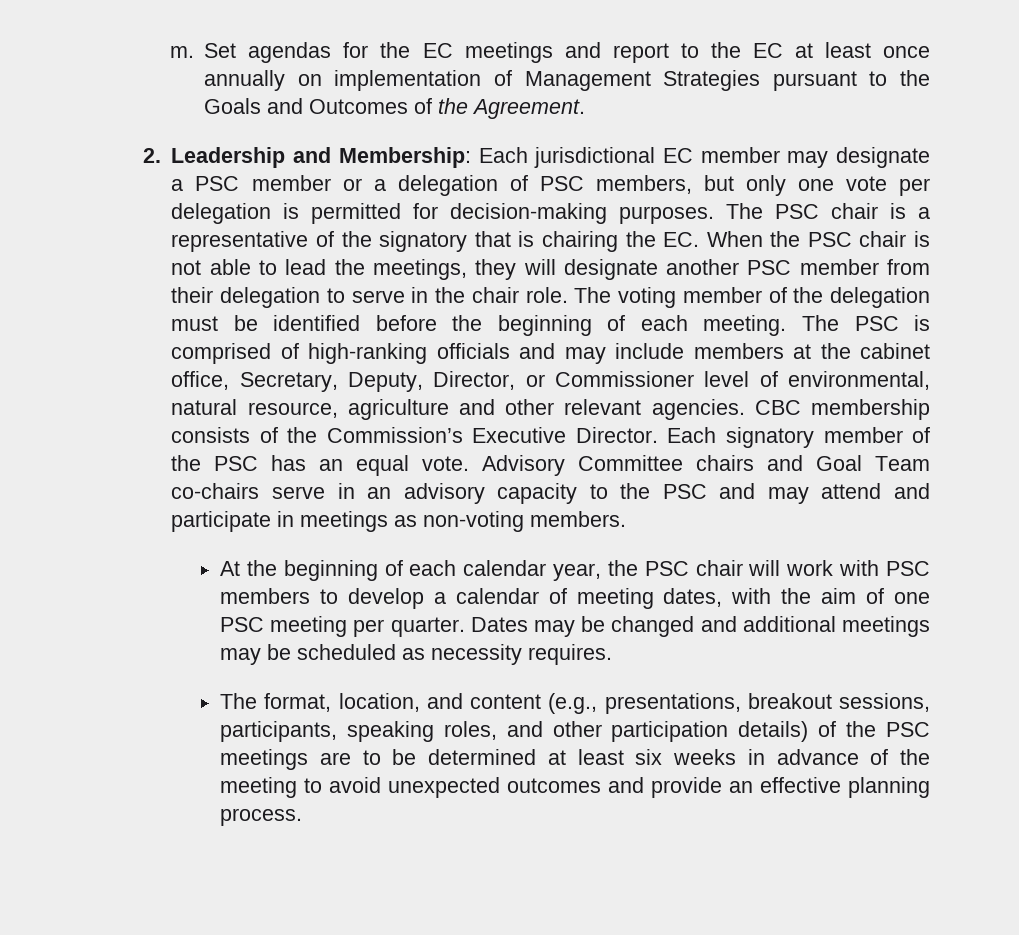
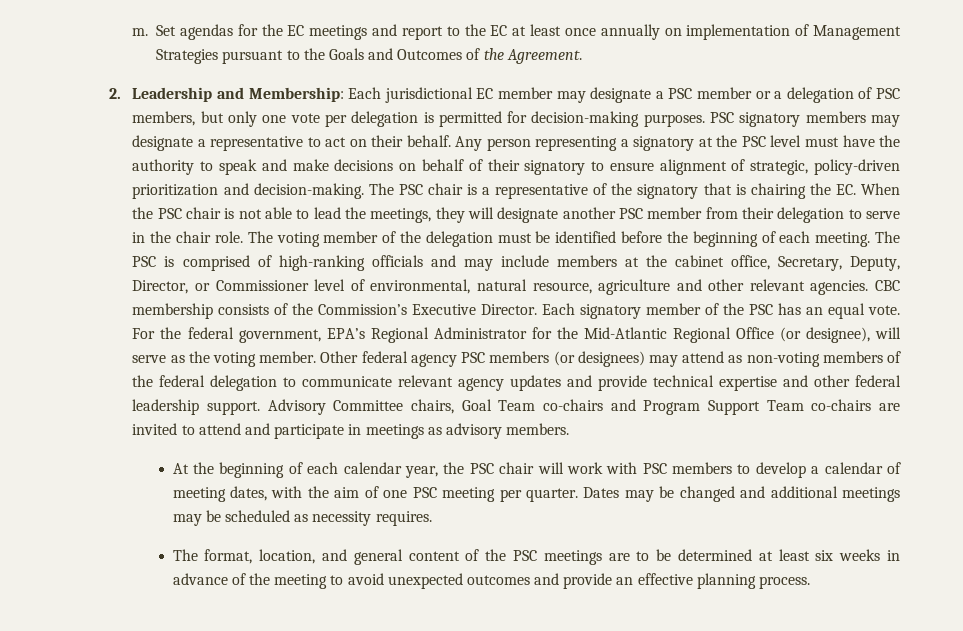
(715, 215) none -> [710,111,900,127] [132,135,900,151] [132,159,900,175] [132,183,364,199] PSC signatory members may designate a representative to act on their behalf. Any person representing a signatory at the PSC level must have the authority to speak and make decisions on behalf of their signatory to ensure alignment of strategic, policy-driven prioritization and decision-making.
[482,455,930,476] [171,483,809,504] Advisory Committee chairs and Goal Team co-chairs serve in an advisory capacity to the PSC and may -> [132,327,901,343] [132,351,901,367] [132,375,901,391] [132,399,900,415] [132,423,195,435] For the federal government, EPA’s Regional Administrator for the Mid-Atlantic Regional Office (or designee), will serve as the voting member. Other federal agency PSC members (or designees) may attend as non-voting members of the federal delegation to communicate relevant agency updates and provide technical expertise and other federal leadership support. Advisory Committee chairs, Goal Team co-chairs and Program Support Team co-chairs are invited to
[423,511,525,532] non-voting -> [445,423,502,439] advisory
[470,693,930,714] [220,721,809,742] content (e.g., presentations, breakout sessions, participants, speaking roles, and other participation details) -> [353,549,460,565] general content

